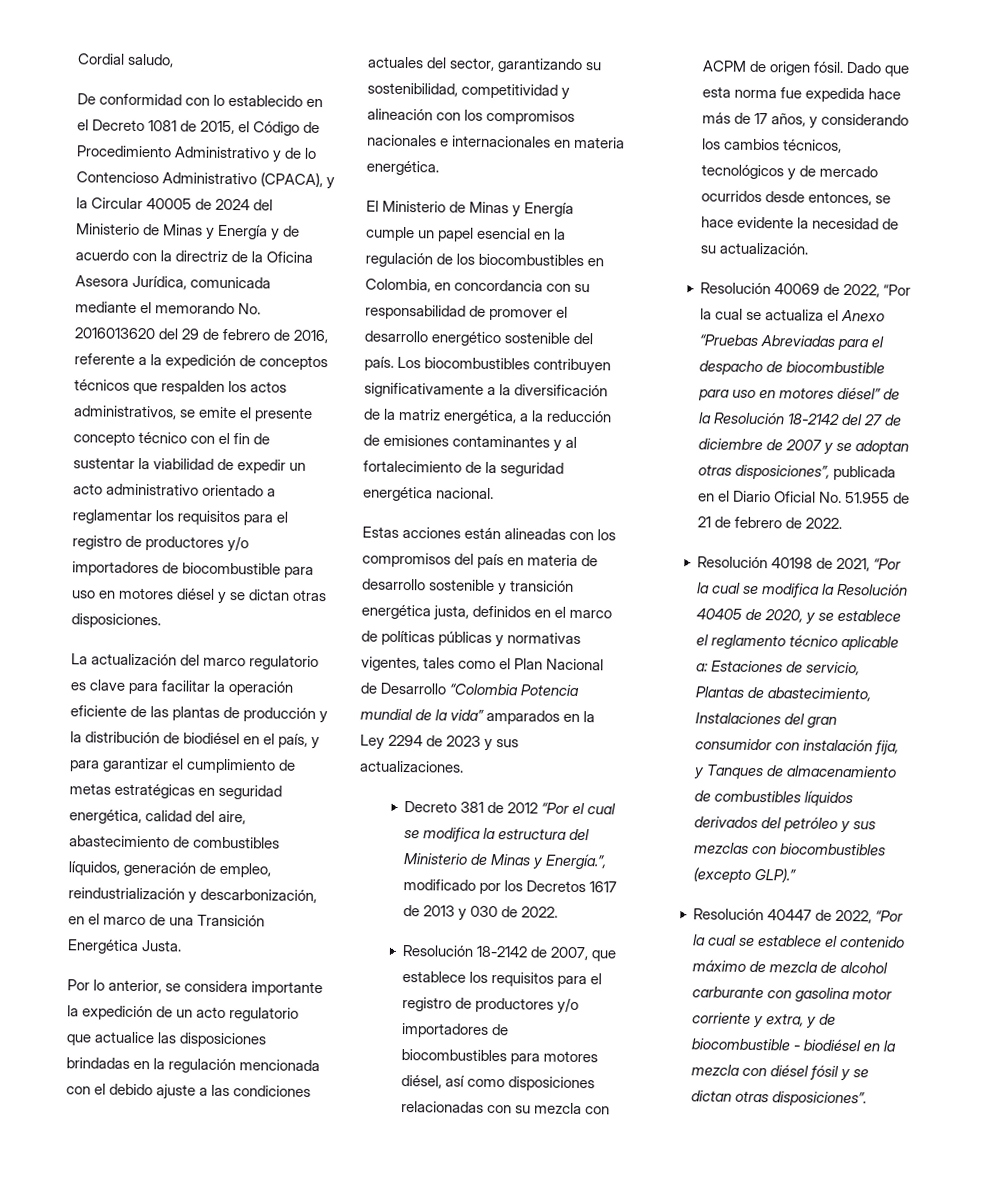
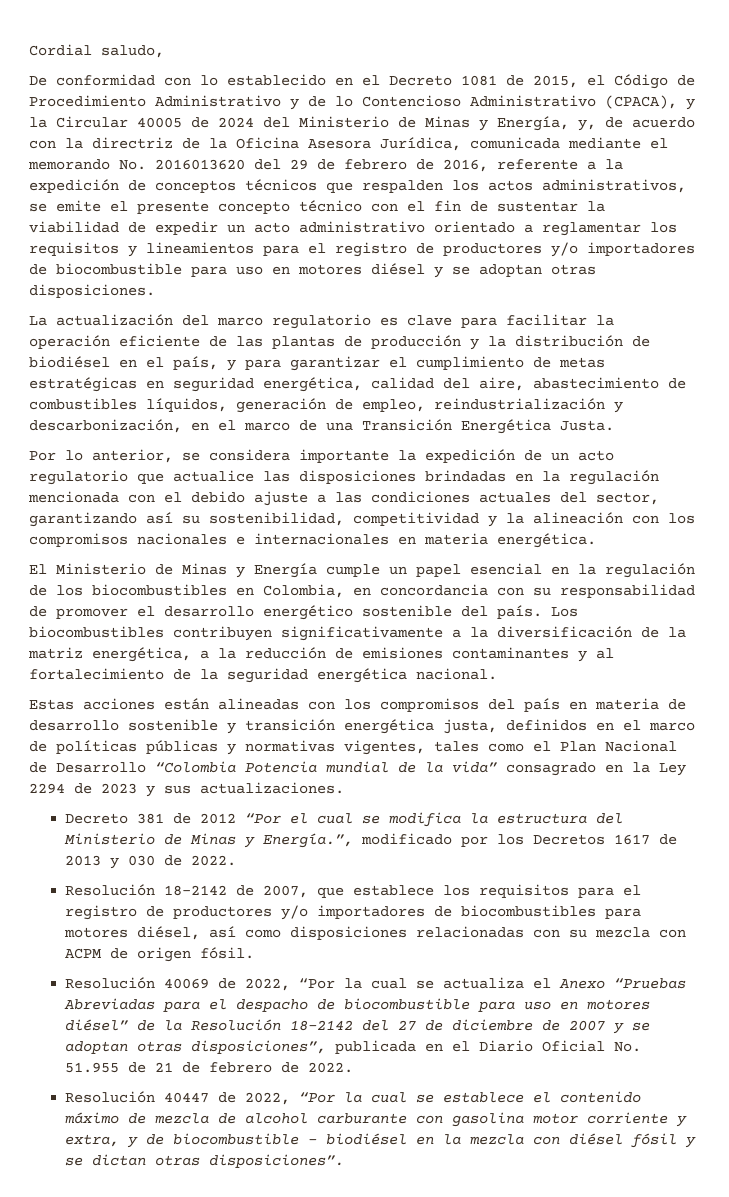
[218,224,281,241] Energía y -> [497,116,596,131] Energía, y,
(241, 518) none -> [128,242,254,257] y lineamientos
[248,589,291,601] dictan -> [479,264,542,277] adoptan
(584, 66) none -> [146,512,173,524] así
(571, 93) none -> [506,513,524,524] la
[486,709,561,725] amparados -> [506,762,596,776] consagrado
[846,61,911,77] [702,86,902,103] [702,112,910,129] [702,138,843,153] [701,164,879,181] [701,190,892,206] [701,216,900,230] [700,242,810,255] Dado que esta norma fue expedida hace más de 17 años, y considerando los cambios técnicos, tecnológicos y de mercado ocurridos desde entonces, se hace evidente la necesidad de su actualización. -> (254, 953) none
[697,556,903,572] [697,582,909,598] [696,608,902,625] [696,634,900,651] [696,660,861,676] [695,686,872,702] [695,712,838,728] [695,738,900,756] [693,764,898,780] [694,790,854,807] [694,816,877,834] [694,842,887,856] [693,867,797,883] // Resolución 40198 de 2021, “Por la cual se modifica la Resolución 40405 de 2020, y se establece el reglamento técnico aplicable a: Estaciones de servicio, Plantas de abastecimiento, Instalaciones del gran consumidor con instalación fija, y Tanques de almacenamiento de combustibles líquidos derivados del petróleo y sus mezclas con biocombustibles (excepto GLP).” -> (353, 1067) none

